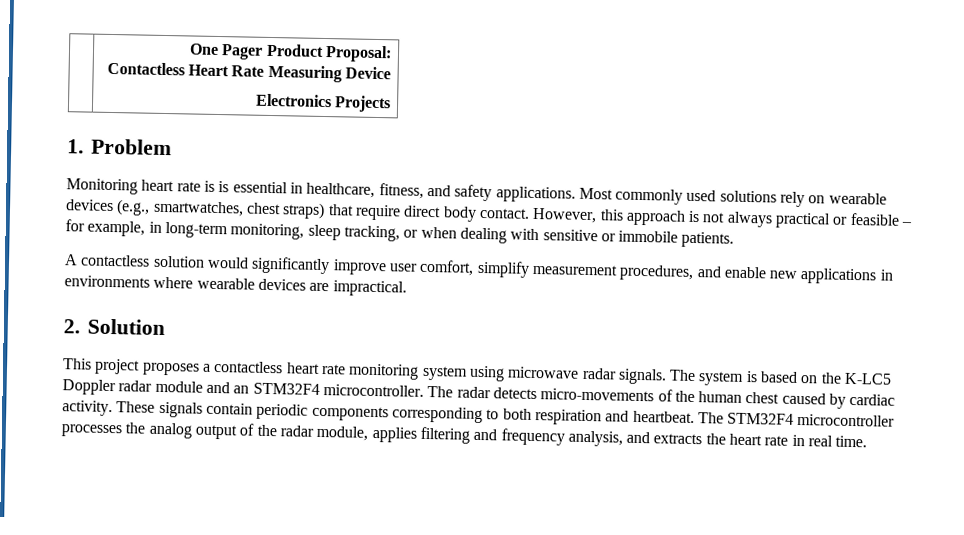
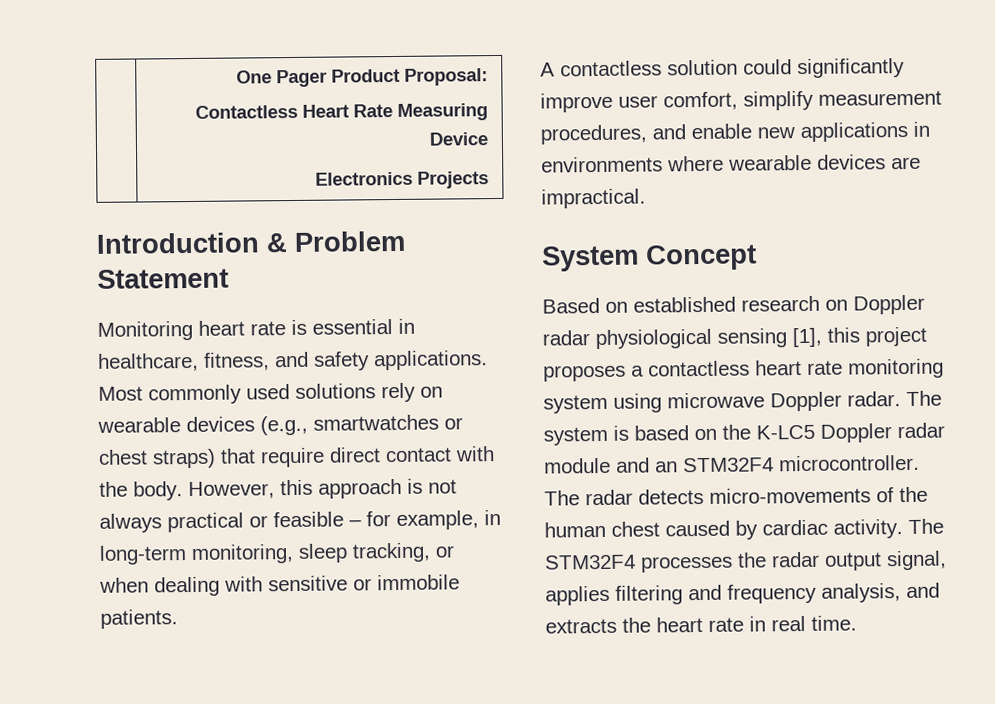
[67,139,84,154] 1. -> [96,232,288,254] Introduction &
(172, 147) none -> [97,268,229,289] Statement
[218,181,230,193] is -> (307, 327) none
[152,200,244,217] smartwatches, -> [313,414,463,431] smartwatches or
[442,206,530,222] body contact. -> [385,446,495,463] [99,481,183,501] contact with the body.
[206,256,249,269] would -> [743,59,792,75] could
[63,318,165,336] [63,358,92,370] 2. Solution // This -> [541,244,757,272] [542,294,925,315] [542,327,860,350] System Concept // Based on established research on Doppler radar physiological sensing [1], this
[581,367,667,385] radar signals. -> [770,391,901,412] Doppler radar.
[116,401,695,426] These signals contain periodic components corresponding to both respiration and heartbeat. -> (903, 529) none
[797,413,896,427] microcontroller -> (636, 562) none
[148,422,369,441] analog output of the radar module, -> [771,550,947,571] radar output signal,

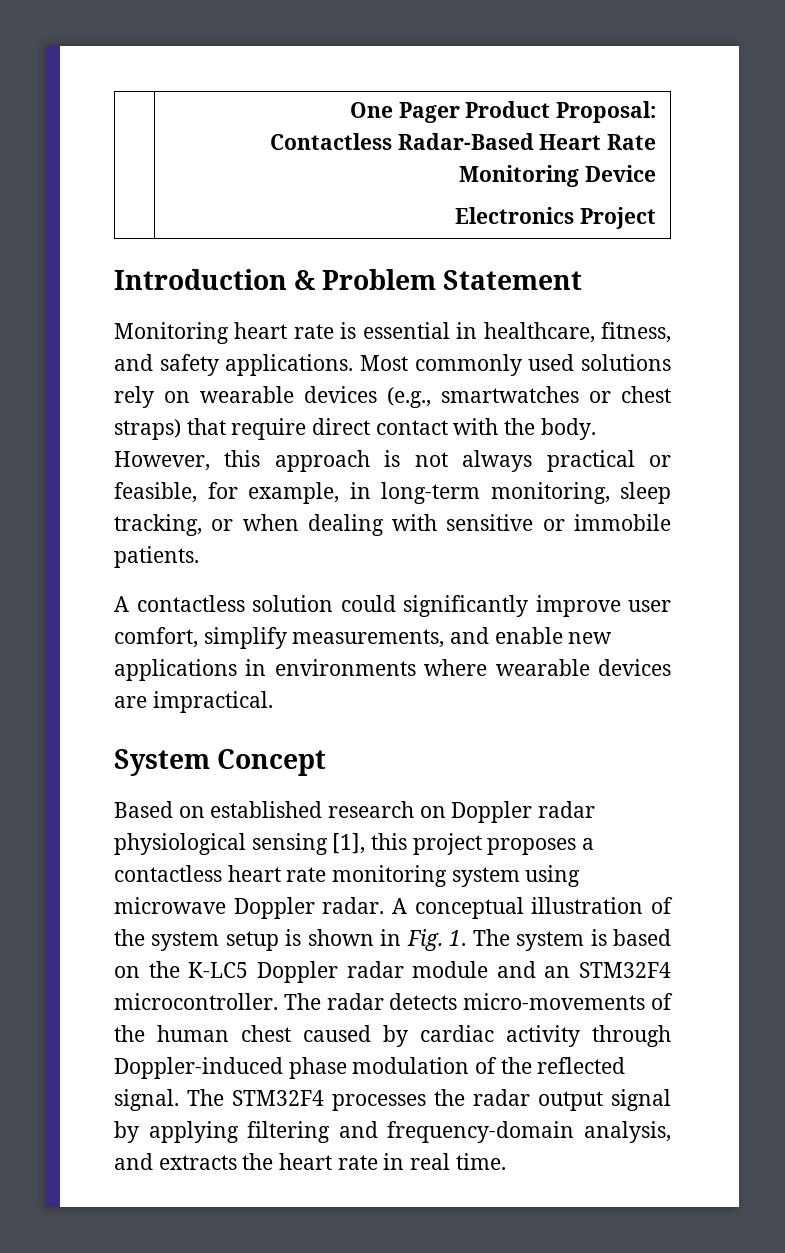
(298, 111) none -> [397,133,534,150] Radar-Based
[396,103,488,121] Measuring -> [459,165,580,187] Monitoring
[416,171,489,189] Projects -> [580,207,657,229] Project
[273,511,362,528] feasible – -> [114,482,197,503] feasible,
[818,90,942,106] [540,124,647,145] measurement procedures, -> [292,629,445,648] measurements,
(901, 399) none -> [392,897,674,919] [114,929,467,951] A conceptual illustration of the system setup is shown in Fig. 1.
[833,519,903,539] activity. -> [506,1025,671,1047] [114,1057,626,1079] [114,1089,179,1111] activity through Doppler-induced phase modulation of the reflected signal.
[886,550,947,571] [545,585,610,606] signal, applies -> [611,1089,671,1111] [114,1121,239,1143] signal by applying
[727,583,817,604] frequency -> [387,1121,575,1143] frequency-domain

